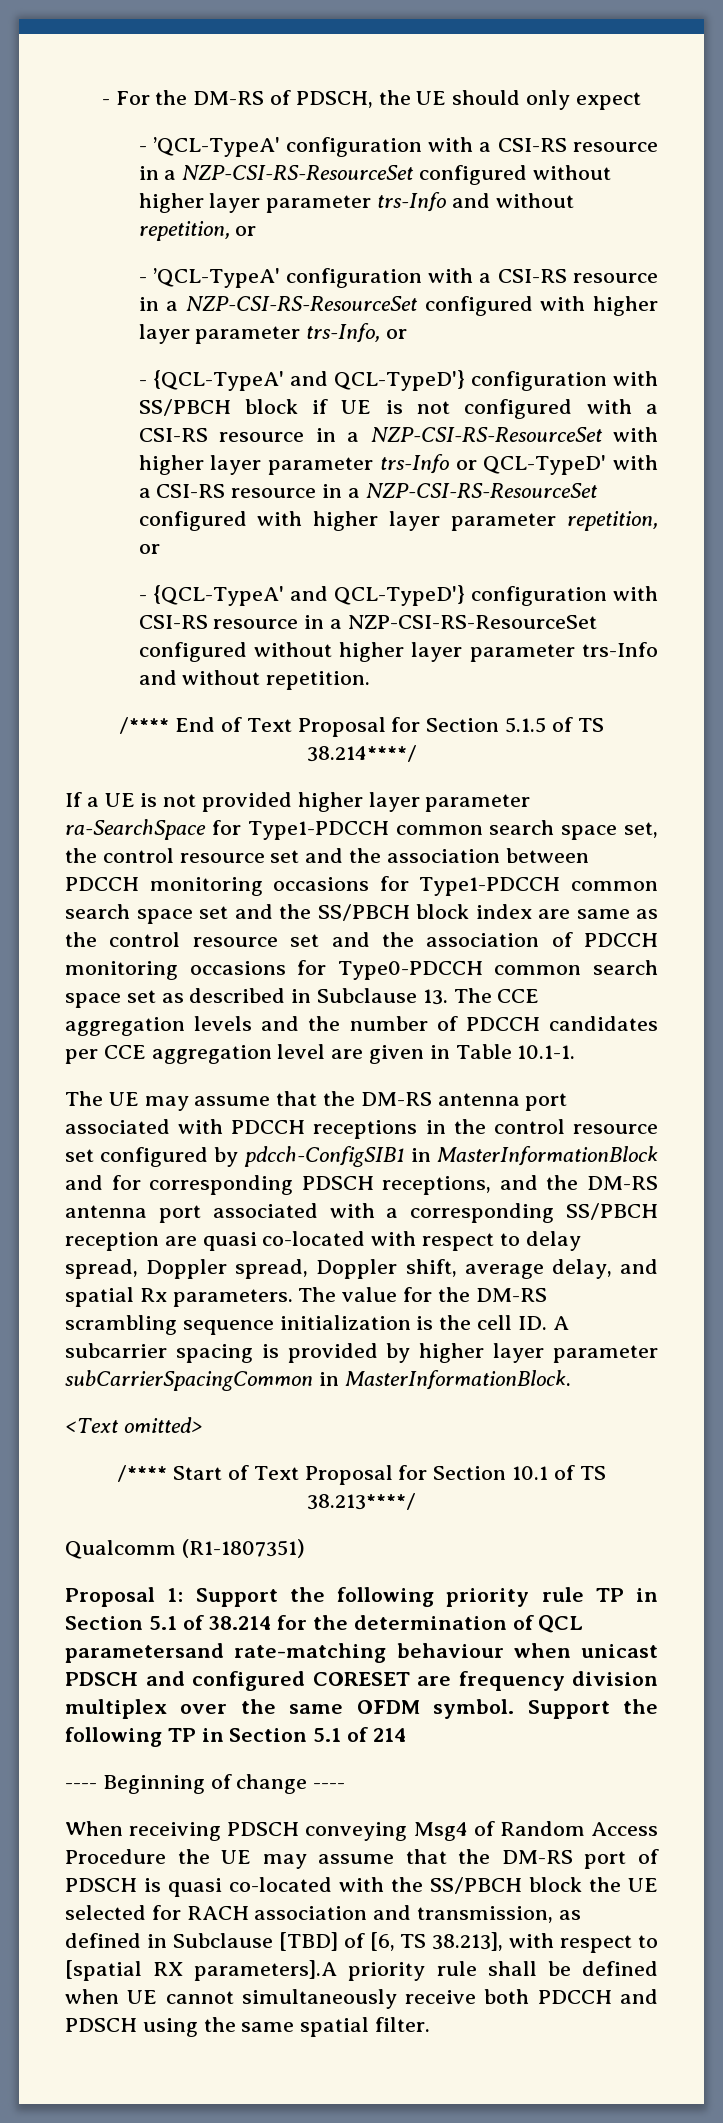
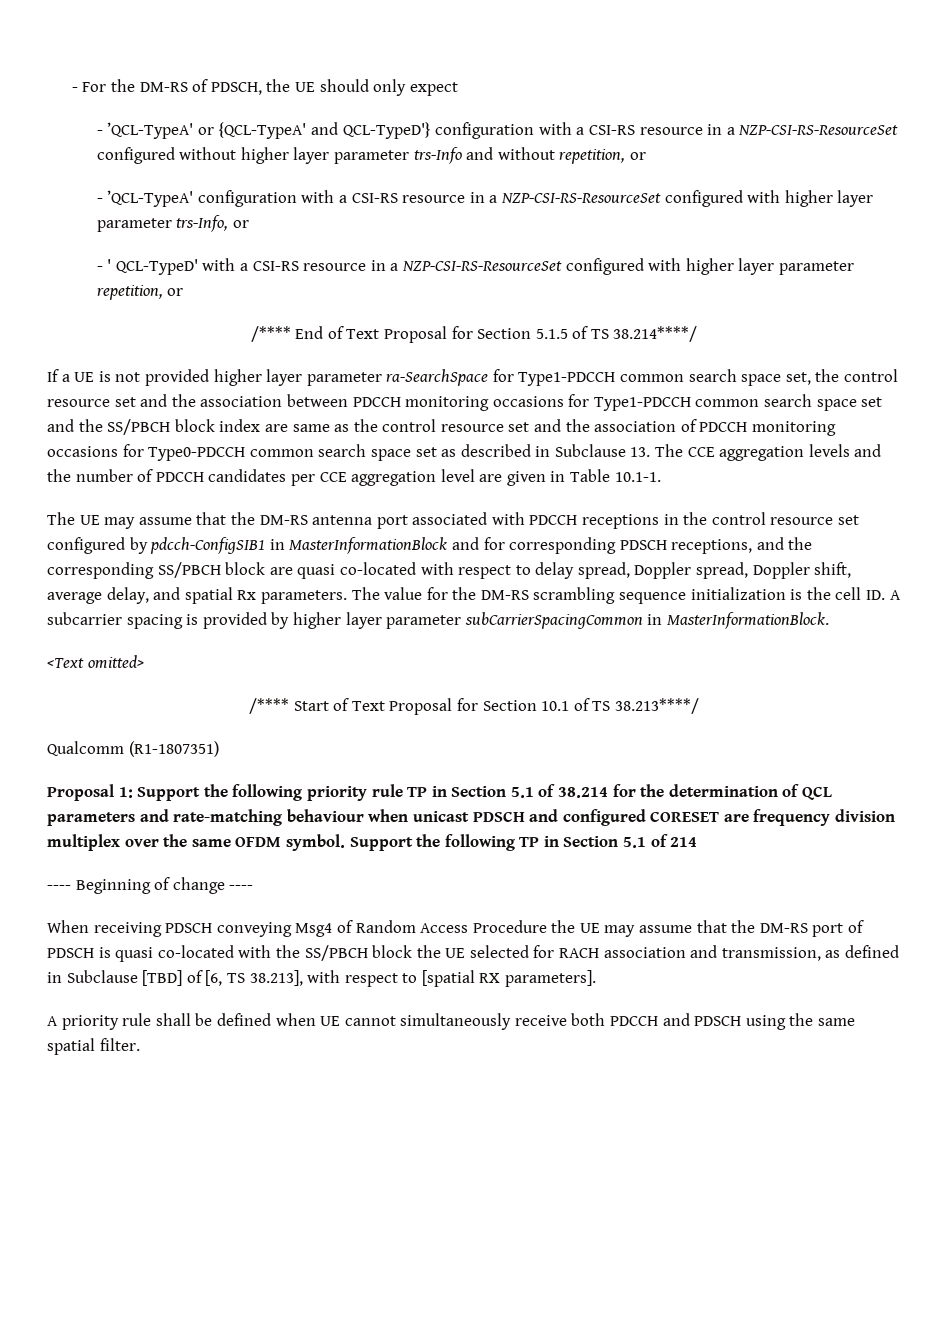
(280, 147) none -> [197,122,431,139] or {QCL-TypeA' and QCL-TypeD'}
[152,370,658,391] [138,399,658,419] [138,427,658,442] [138,454,477,475] {QCL-TypeA' and QCL-TypeD'} configuration with SS/PBCH block if UE is not configured with a CSI-RS resource in a NZP-CSI-RS-ResourceSet with higher layer parameter trs-Info or -> [107,259,112,271] '
[138,585,658,606] [138,615,597,629] [138,642,658,662] [138,670,371,690] // - {QCL-TypeA' and QCL-TypeD'} configuration with CSI-RS resource in a NZP-CSI-RS-ResourceSet configured without higher layer parameter trs-Info and without repetition. -> (184, 292) none
[586,1176,658,1190] [65,1203,399,1223] DM-RS antenna port associated with a -> (813, 543) none
[65,1232,159,1251] reception -> [225,562,266,575] block
[65,1643,224,1663] parametersand -> [47,809,169,826] parameters and
[194,1960,338,1981] parameters].A -> [505,970,597,987] [47,1016,58,1026] parameters]. // A

